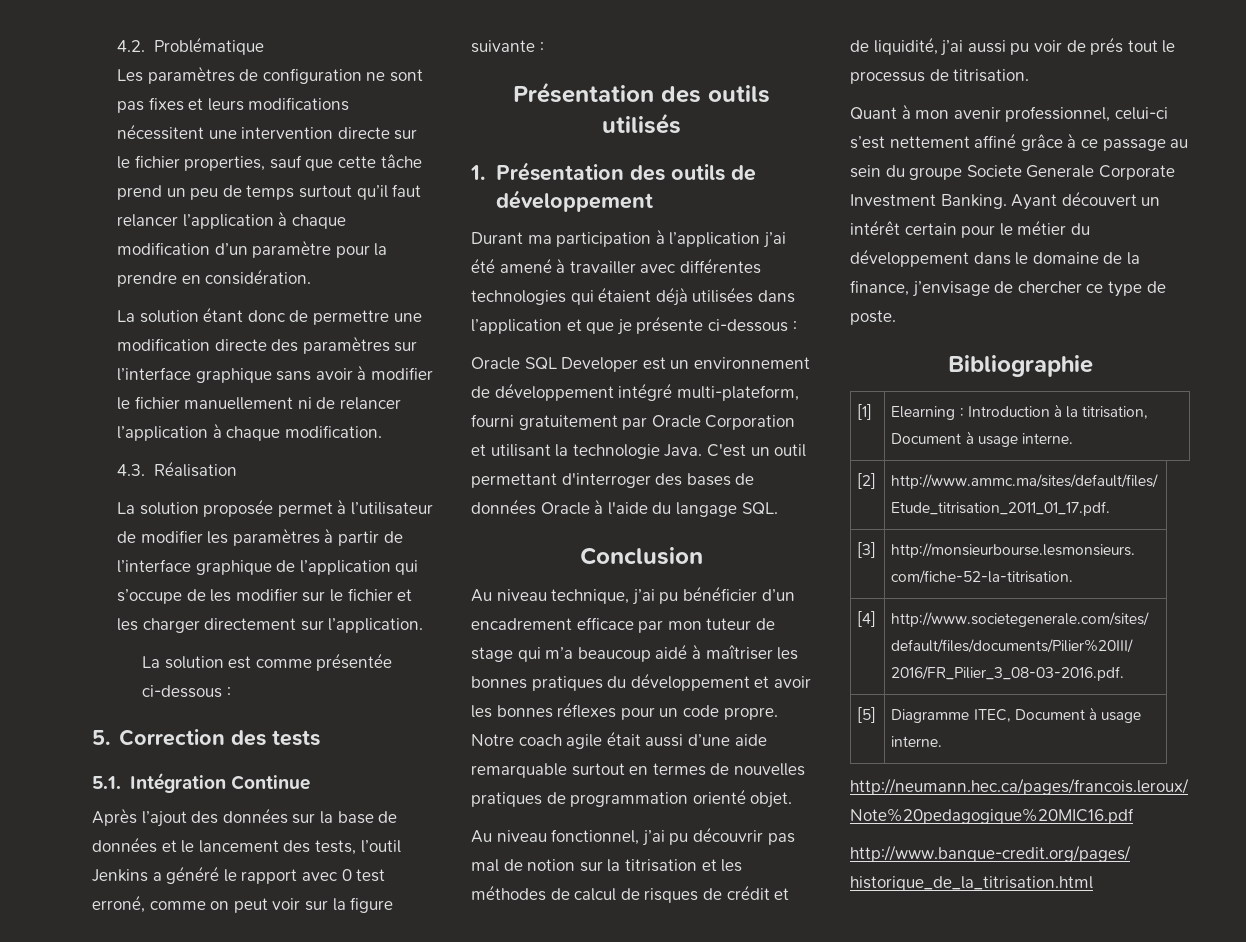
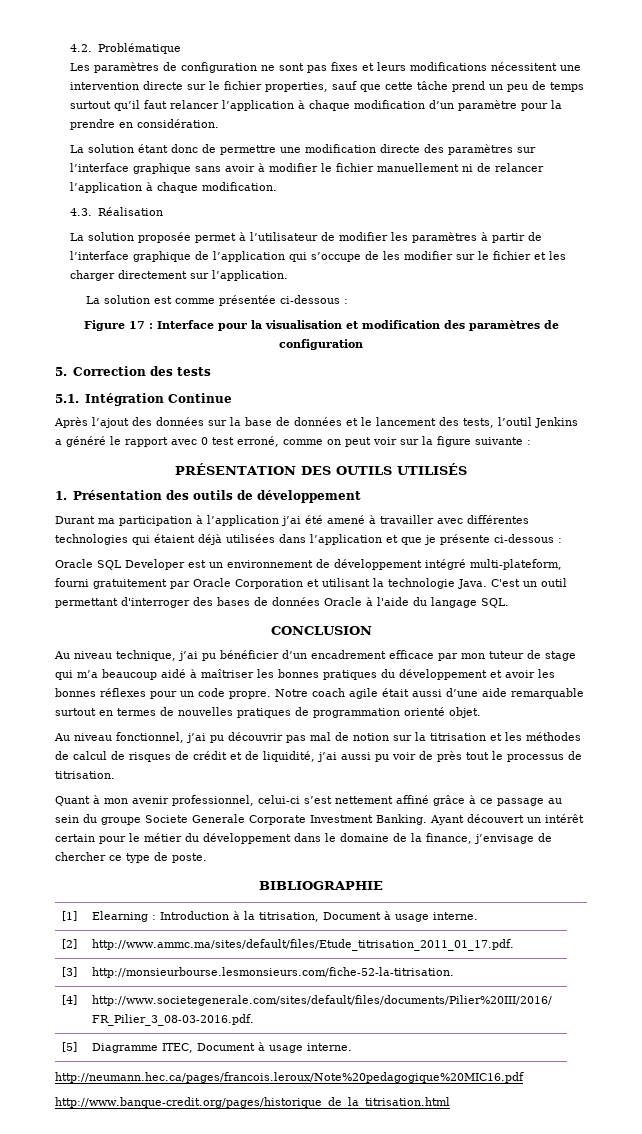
(231, 692) none -> [83,320,559,331] [279,339,363,350] // Figure 17 : Interface pour la visualisation et modification des paramètres de configuration
[513,82,770,103] [602,113,681,134] Présentation des outils utilisés -> [175,463,467,475] PRÉSENTATION DES OUTILS UTILISÉS
[580,547,703,565] Conclusion -> [270,626,372,635] CONCLUSION
[1090,37,1124,55] prés -> [437,751,462,762] près
[948,355,1093,377] Bibliographie -> [259,881,383,890] BIBLIOGRAPHIE

